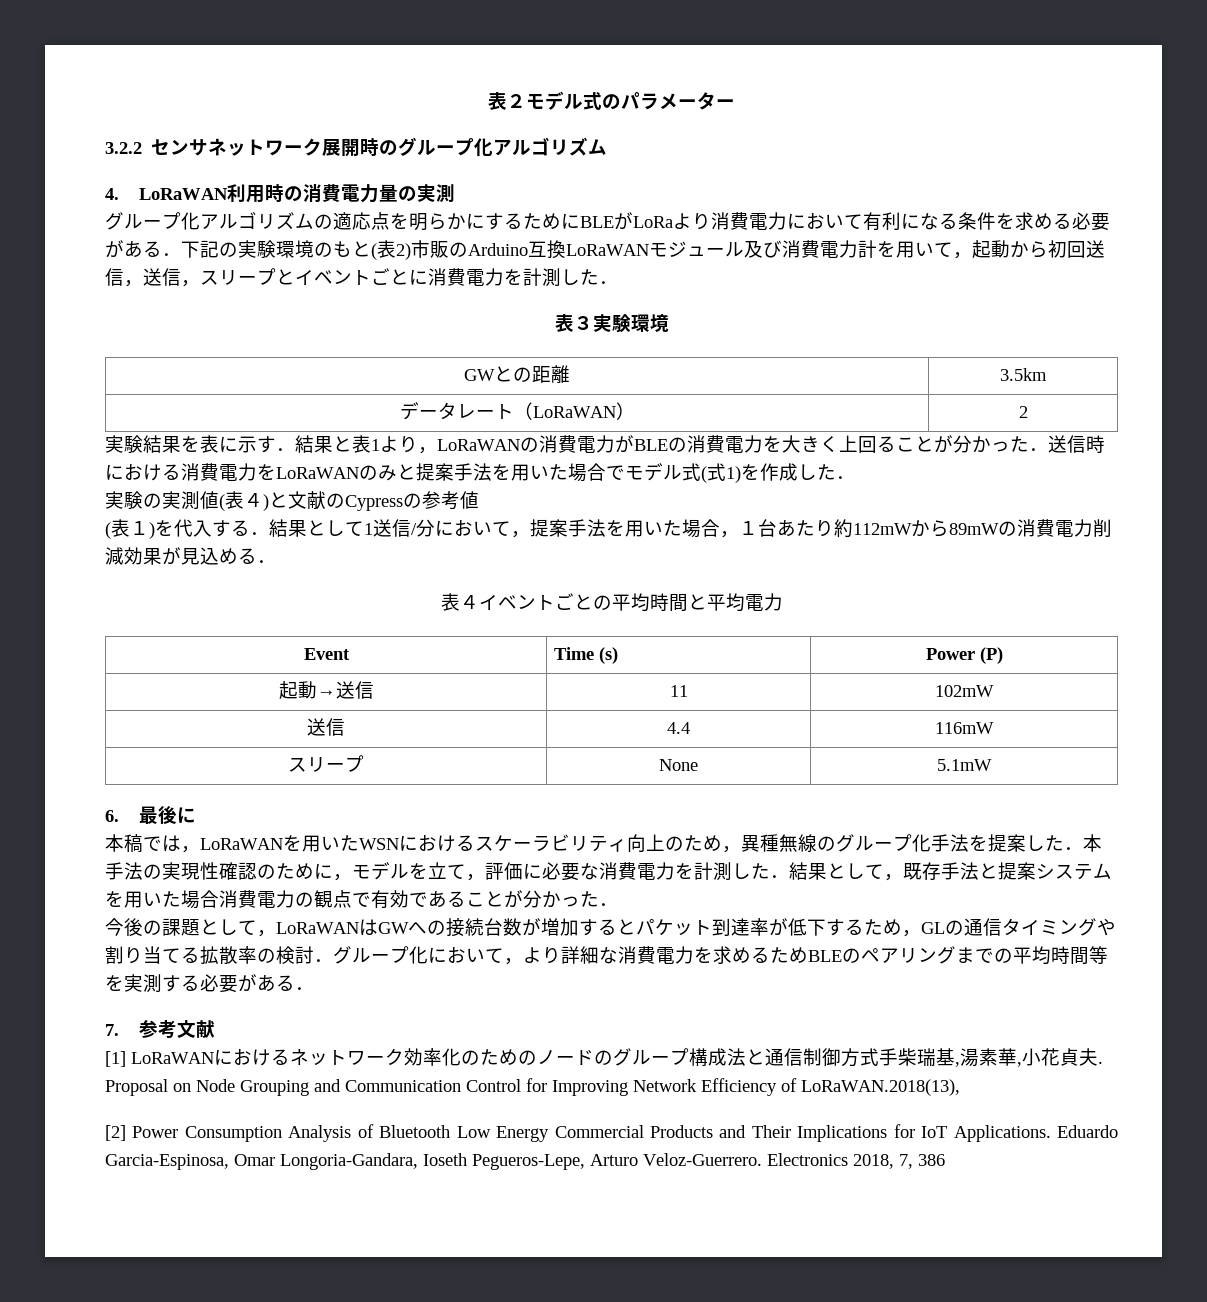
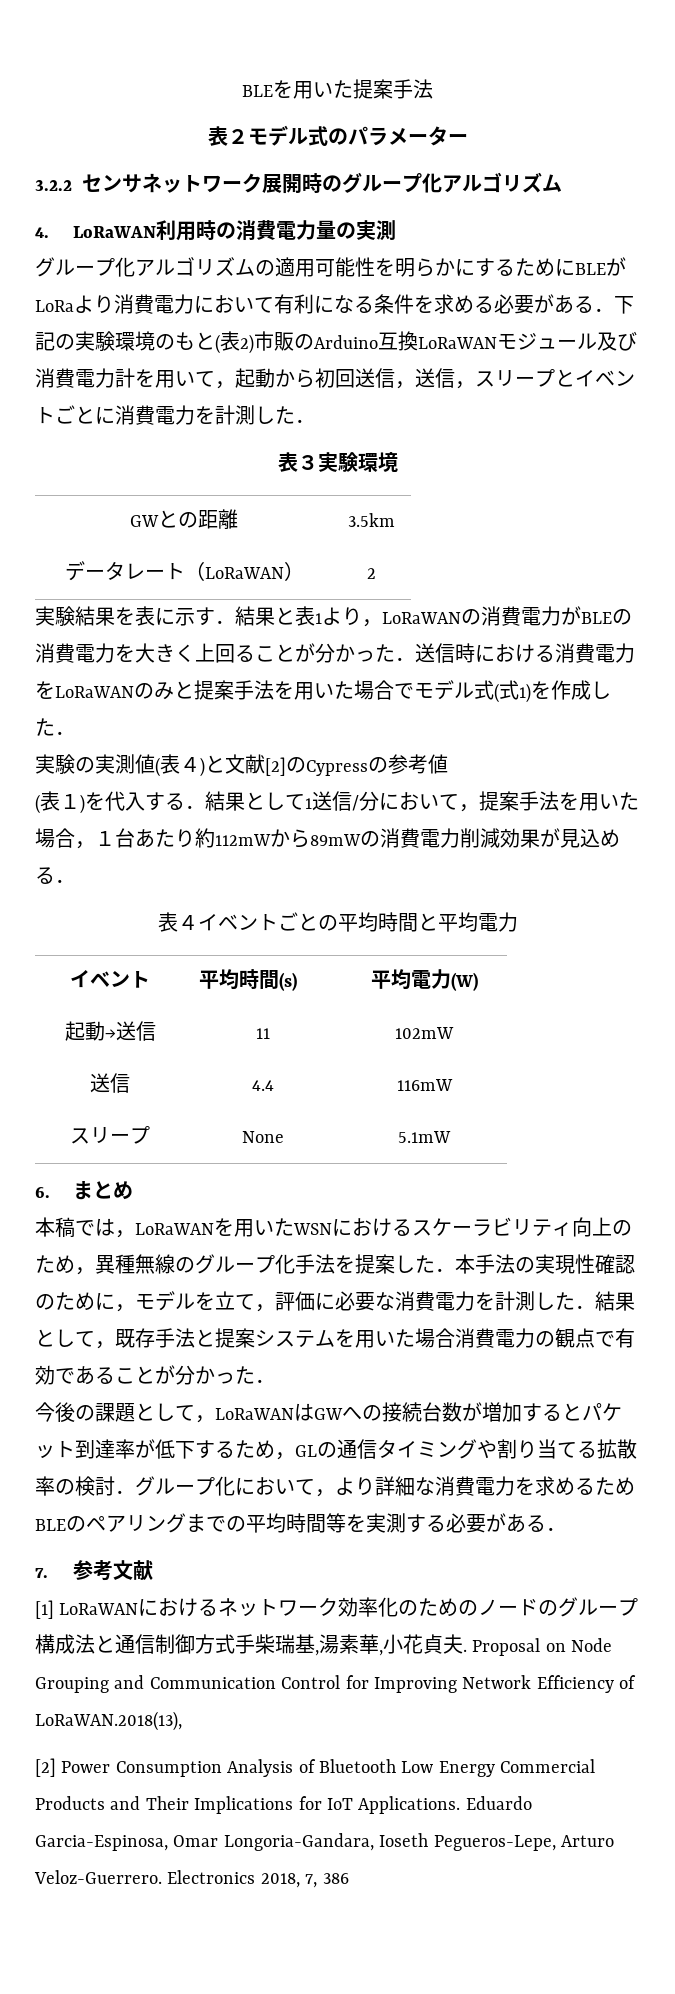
(488, 101) none -> [242,79,433,99] BLEを用いた提案手法 //
[352,212,390,230] 応点 -> [295,257,375,277] 用可能性
(326, 500) none -> [265,757,286,776] [2]
[303,648,350,660] [554,647,619,664] [925,647,1003,664] Event | Time (s) | Power (P) -> [70,970,150,988] [198,969,297,991] [370,969,478,991] イベント | 平均時間(s) | 平均電力(W)
[138,806,196,825] 最後に -> [73,1181,134,1200] まとめ

